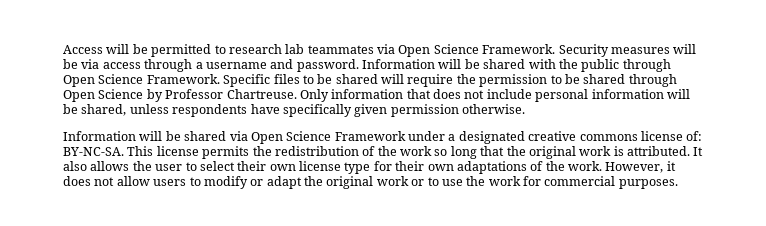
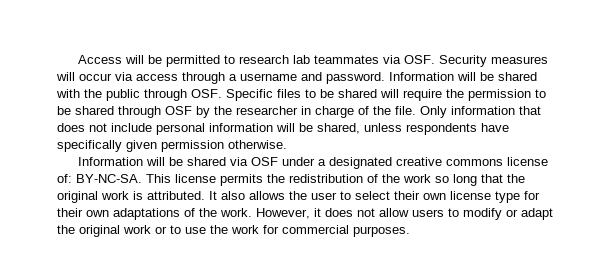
[398,44,556,57] Open Science Framework. -> [403,55,435,64] OSF.
[63,59,78,69] be -> [79,73,112,81] occur
[63,74,220,87] Open Science Framework. -> [191,89,222,98] OSF.
[63,89,297,102] Open Science by Professor Chartreuse. -> [165,106,416,118] OSF by the researcher in charge of the file.
[250,131,406,144] Open Science Framework -> [250,157,278,166] OSF

